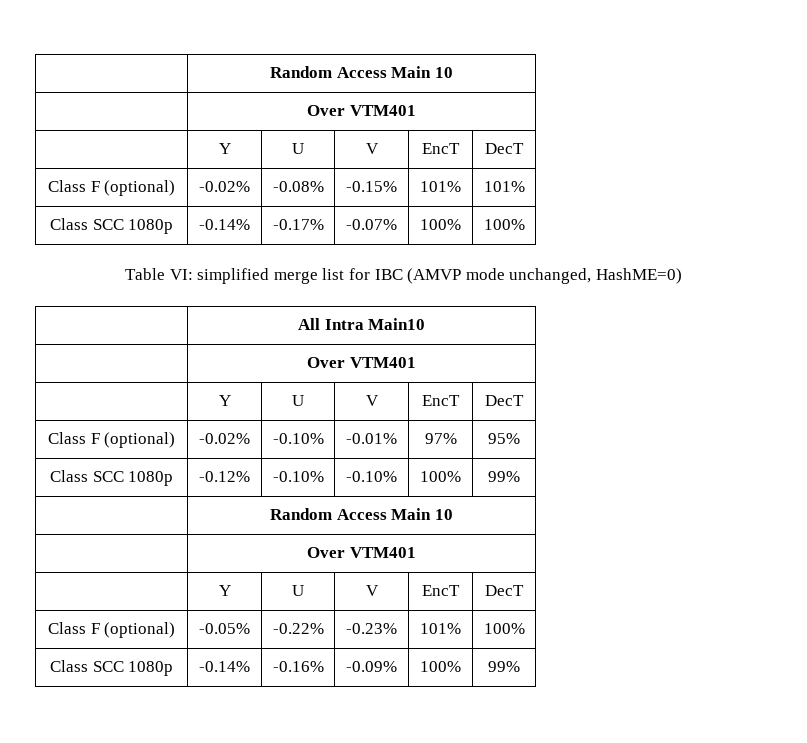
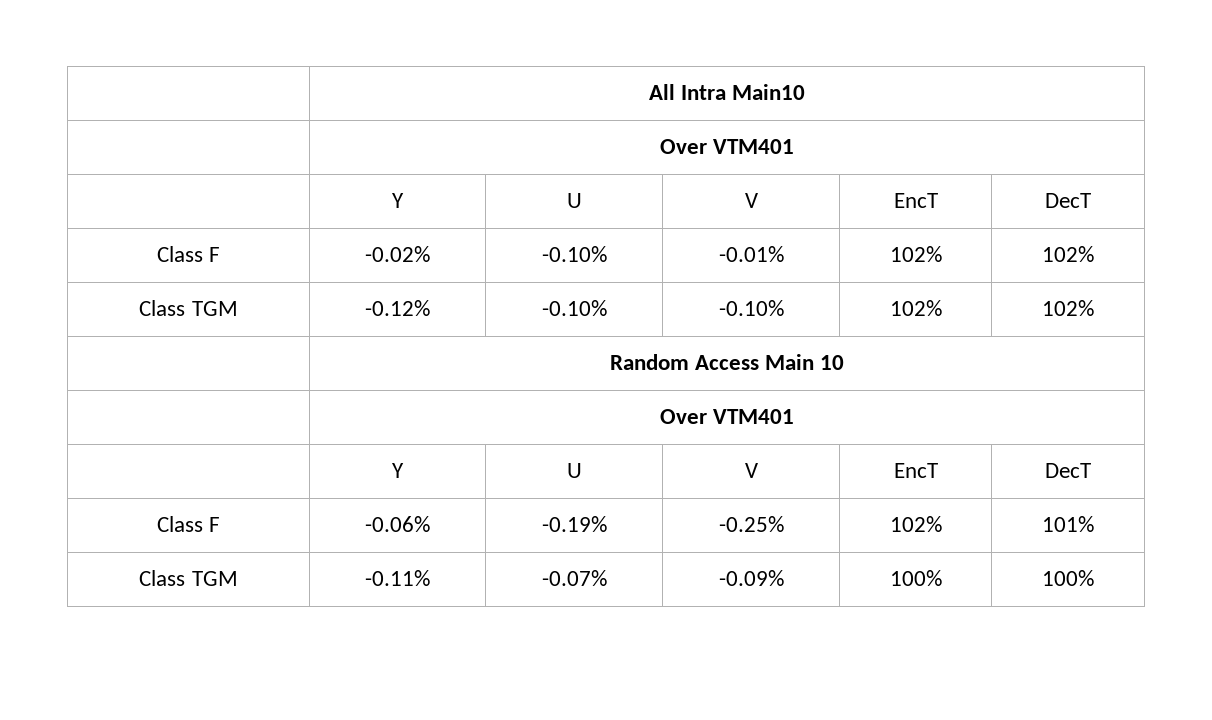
[270,66,453,78] [307,105,416,116] [218,143,231,154] [292,143,304,154] [365,143,379,154] [422,143,460,154] [485,143,524,154] [47,180,176,196] [199,181,250,192] [272,181,324,192] [346,181,397,192] [420,181,461,192] [483,181,525,192] [49,218,174,234] [199,219,250,230] [272,219,324,230] [346,219,397,230] [420,219,461,230] [483,219,525,230] [125,268,682,284] | Random Access Main 10 // | Over VTM401 // | Y | U | V | EncT | DecT // Class F (optional) | -0.02% | -0.08% | -0.15% | 101% | 101% // Class SCC 1080p | -0.14% | -0.17% | -0.07% | 100% | 100% // Table VI: simplified merge list for IBC (AMVP mode unchanged, HashME=0) // -> (648, 92) none
[104,432,176,448] (optional) -> (221, 254) none
[424,433,457,444] [488,433,520,444] [49,470,174,486] 97% | 95% // Class SCC 1080p -> [889,246,942,262] [1042,246,1094,262] [139,300,238,316] 102% | 102% // Class TGM
[420,471,461,482] [488,471,520,482] 100% | 99% -> [889,300,942,316] [1042,300,1094,316] 102% | 102%
[104,622,176,638] [199,623,250,634] [272,623,324,634] [346,623,397,634] [420,623,461,634] [483,623,525,634] [49,660,174,676] [199,661,250,672] [272,661,324,672] (optional) | -0.05% | -0.22% | -0.23% | 101% | 100% // Class SCC 1080p | -0.14% | -0.16% -> [365,516,430,532] [541,516,607,532] [718,516,784,532] [889,516,942,532] [1042,516,1094,532] [139,570,238,586] [365,570,430,586] [541,570,607,586] | -0.06% | -0.19% | -0.25% | 102% | 101% // Class TGM | -0.11% | -0.07%
[488,661,520,672] 99% -> [1042,570,1094,586] 100%

